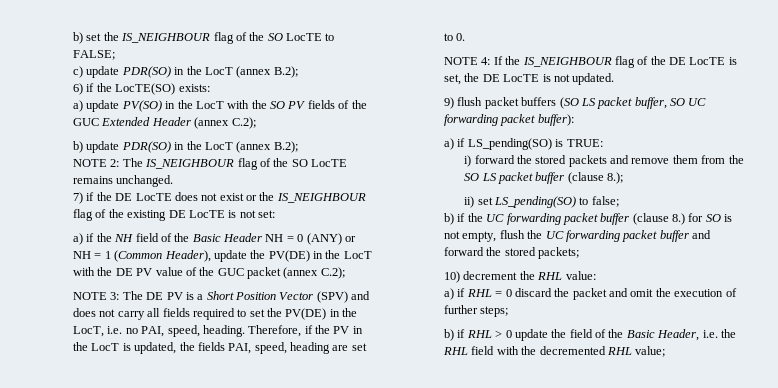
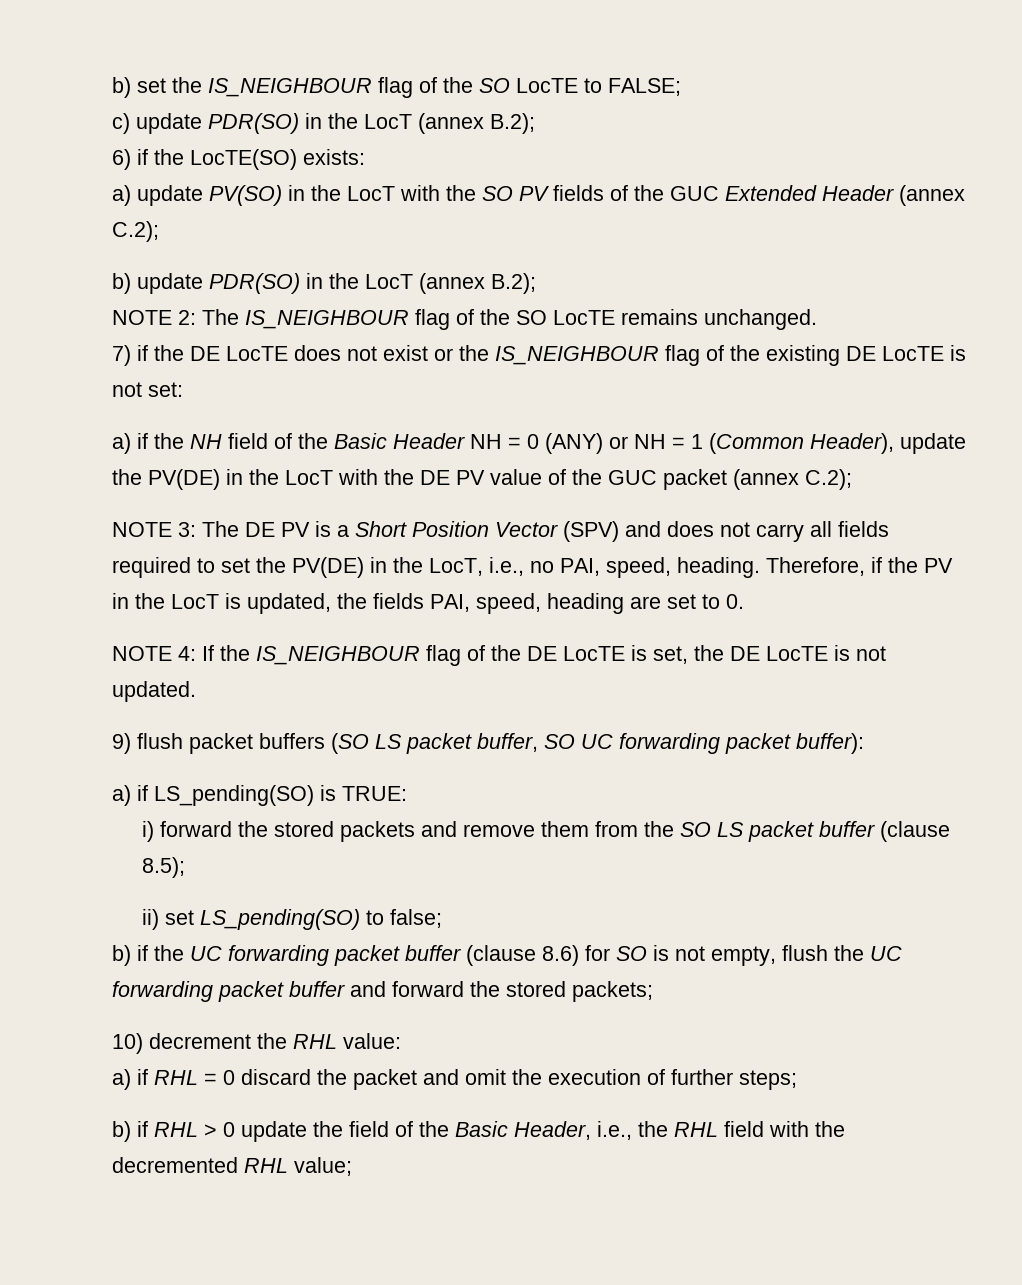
[107,326,123,334] i.e. -> [489,557,525,576] i.e.,
[607,172,624,184] 8.); -> [141,857,185,878] 8.5);
[672,213,686,225] 8.) -> [542,945,580,966] 8.6)
[702,330,718,338] i.e. -> [597,1121,633,1140] i.e.,

